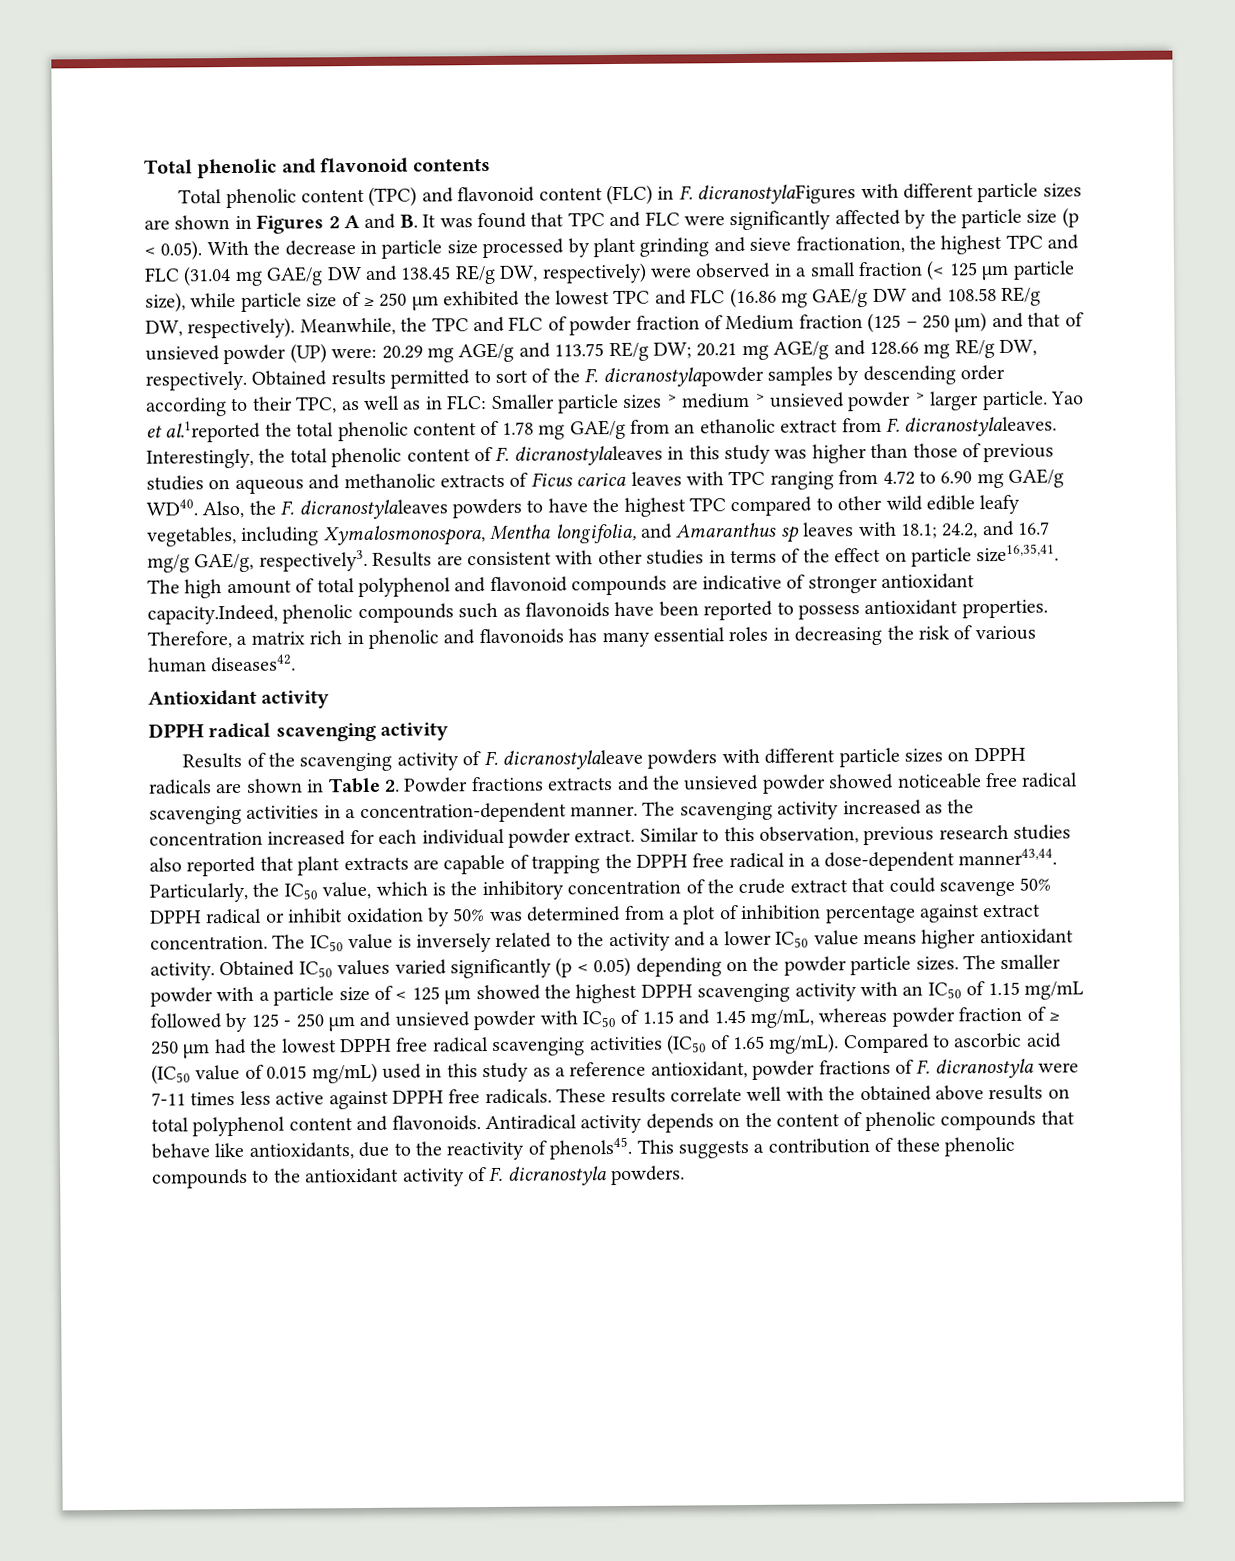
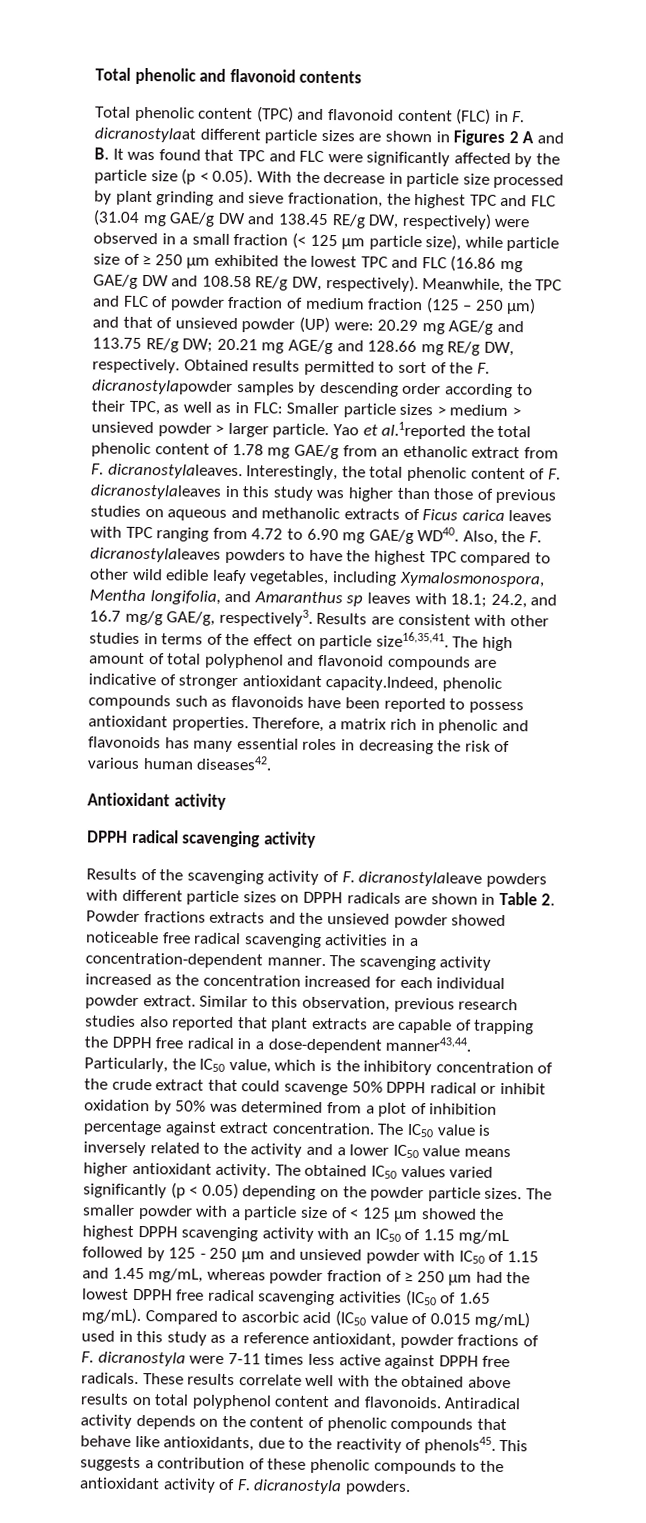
[697,183,899,205] dicranostylaFigures with -> [94,127,196,143] dicranostylaat
[725,314,795,331] Medium -> [304,297,365,310] medium
[219,960,296,977] Obtained -> [274,1164,368,1177] The obtained

